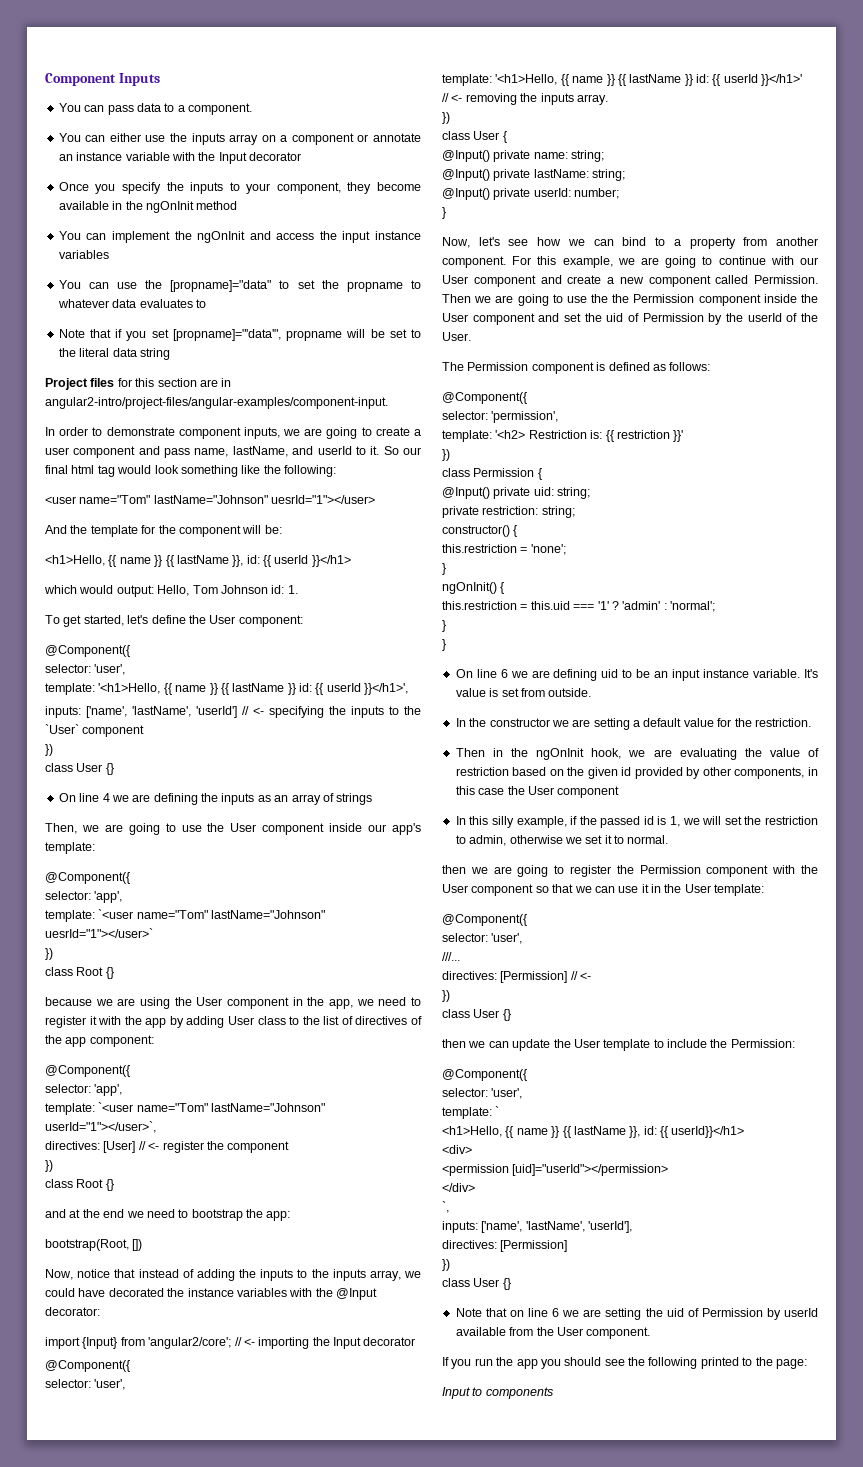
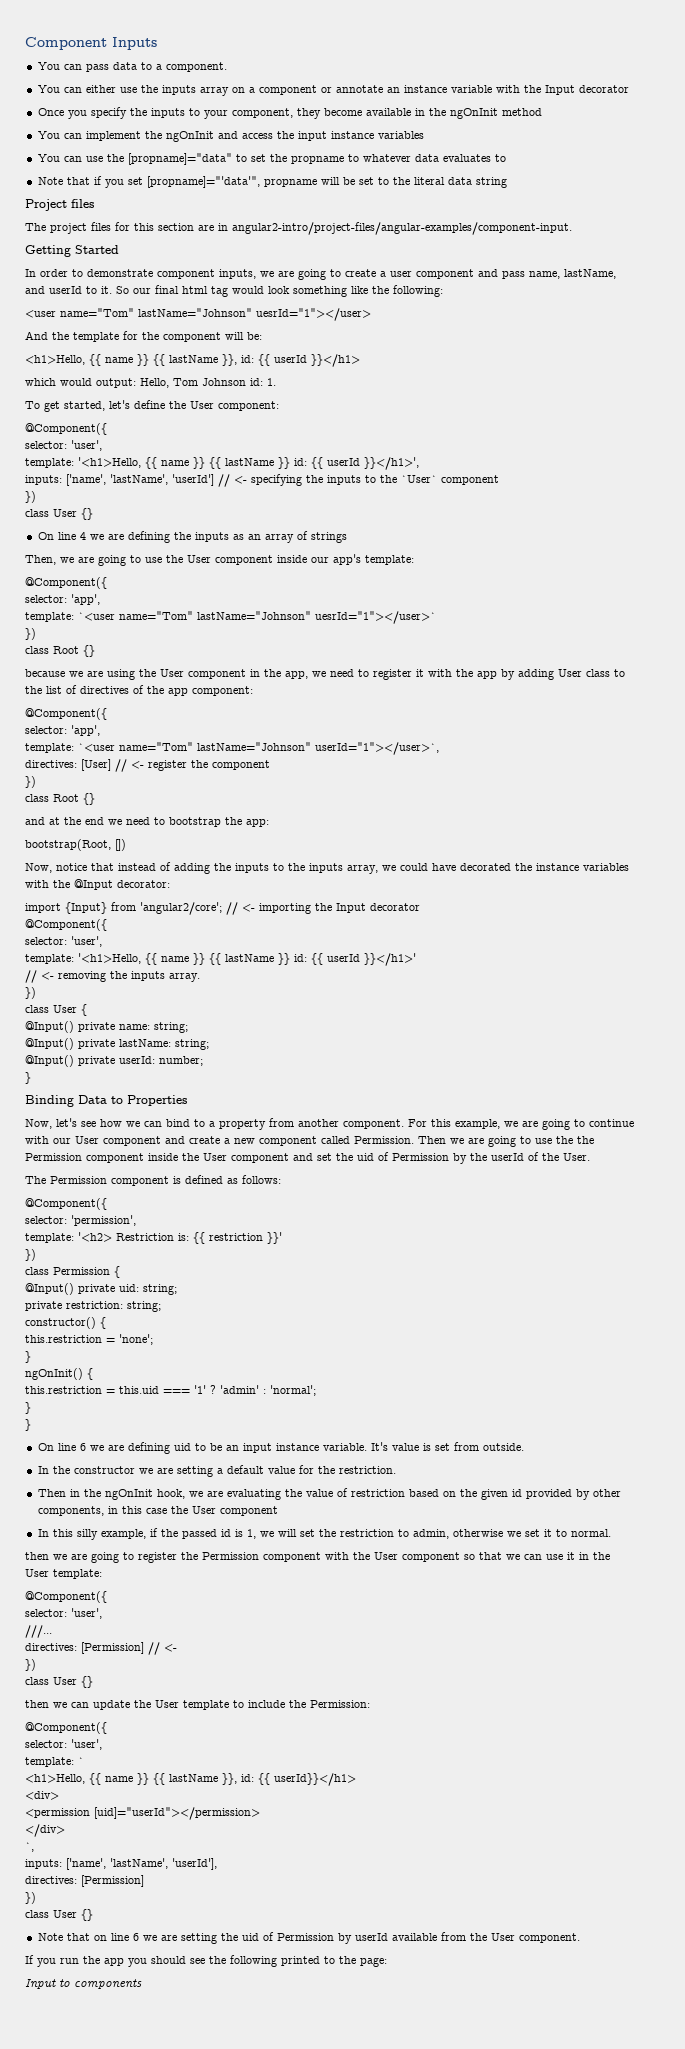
(115, 382) none -> [25,222,111,234] // The project files
(388, 403) none -> [25,245,119,257] // Getting Started
(446, 213) none -> [25,1095,187,1107] // Binding Data to Properties

